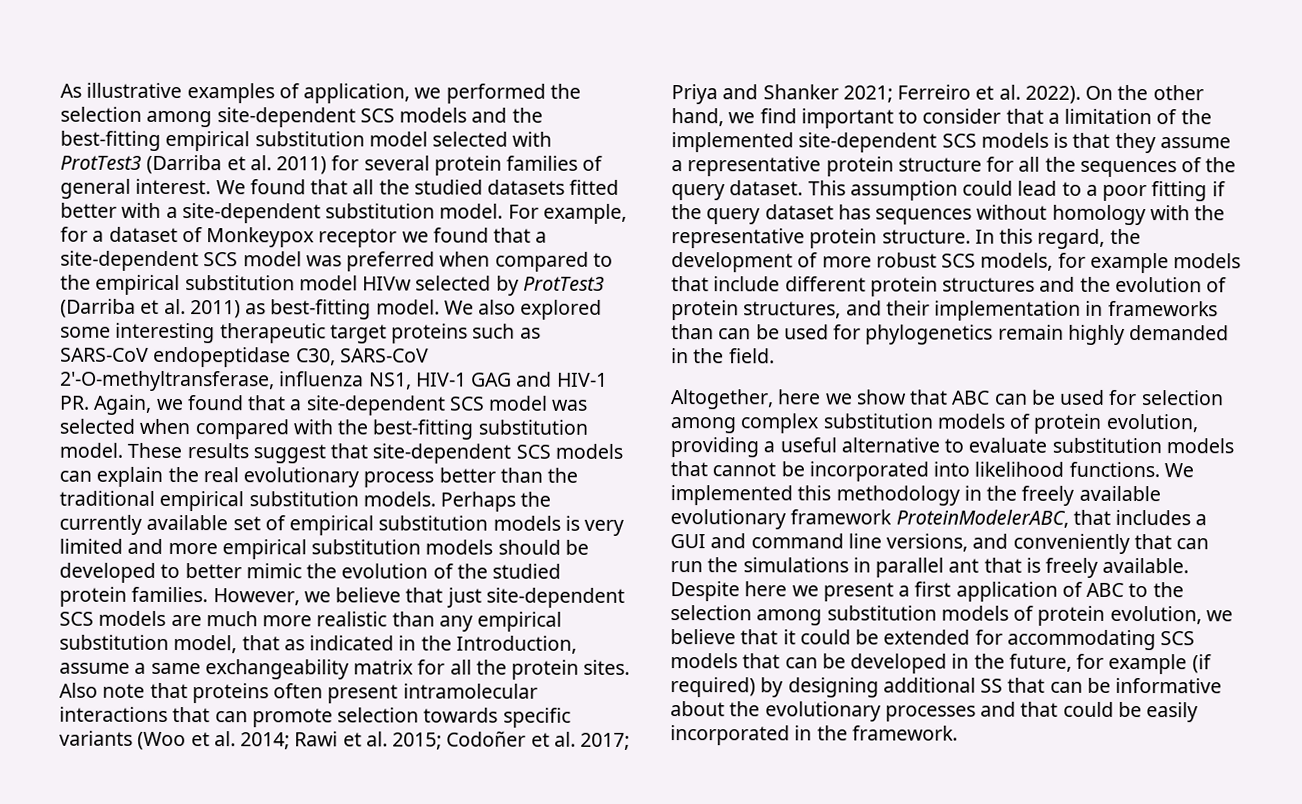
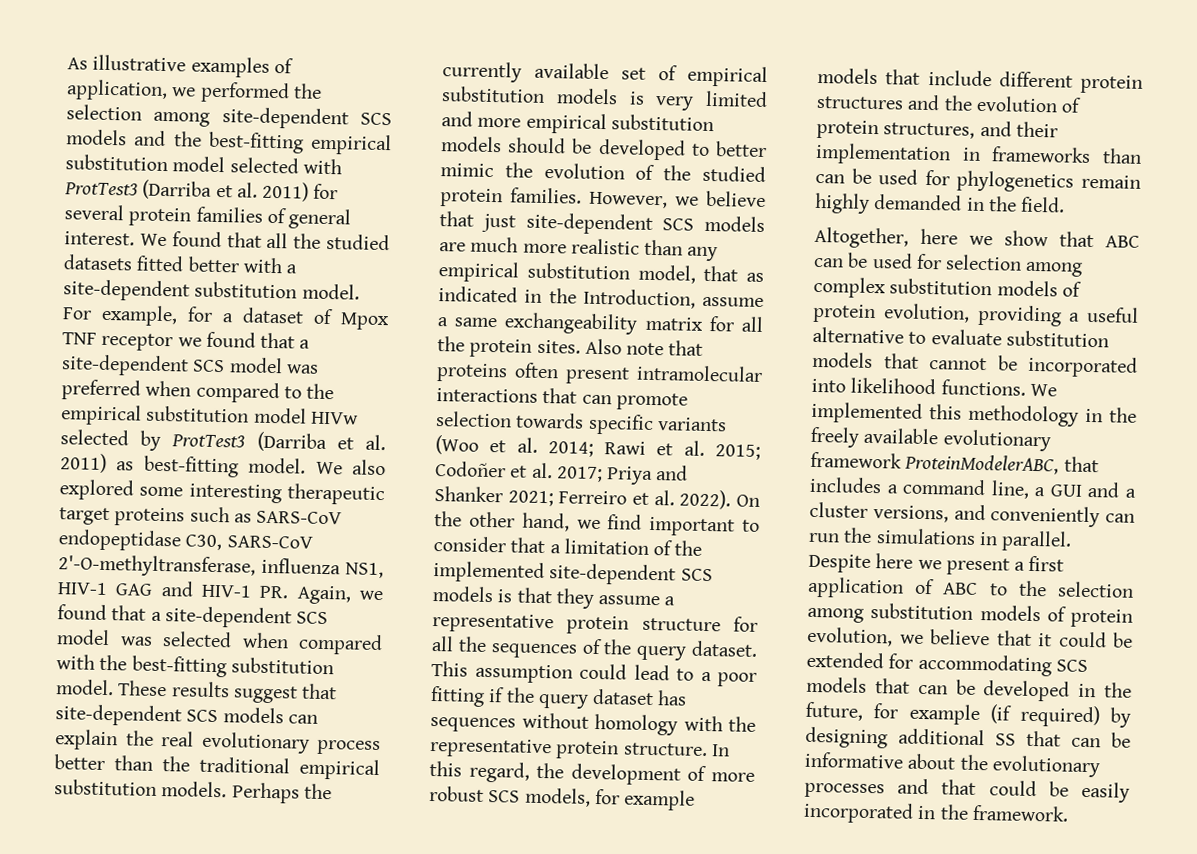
[206,227,315,248] Monkeypox -> [340,312,390,331] [62,332,97,345] Mpox TNF
[670,533,882,549] GUI and command line -> [902,478,1136,499] [809,501,868,518] command line, a GUI and a cluster
[1133,534,1172,550] that -> (1101, 516) none
[875,557,1190,578] parallel ant that is freely available. -> [1001,530,1073,552] parallel.

